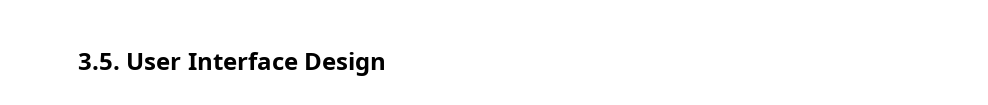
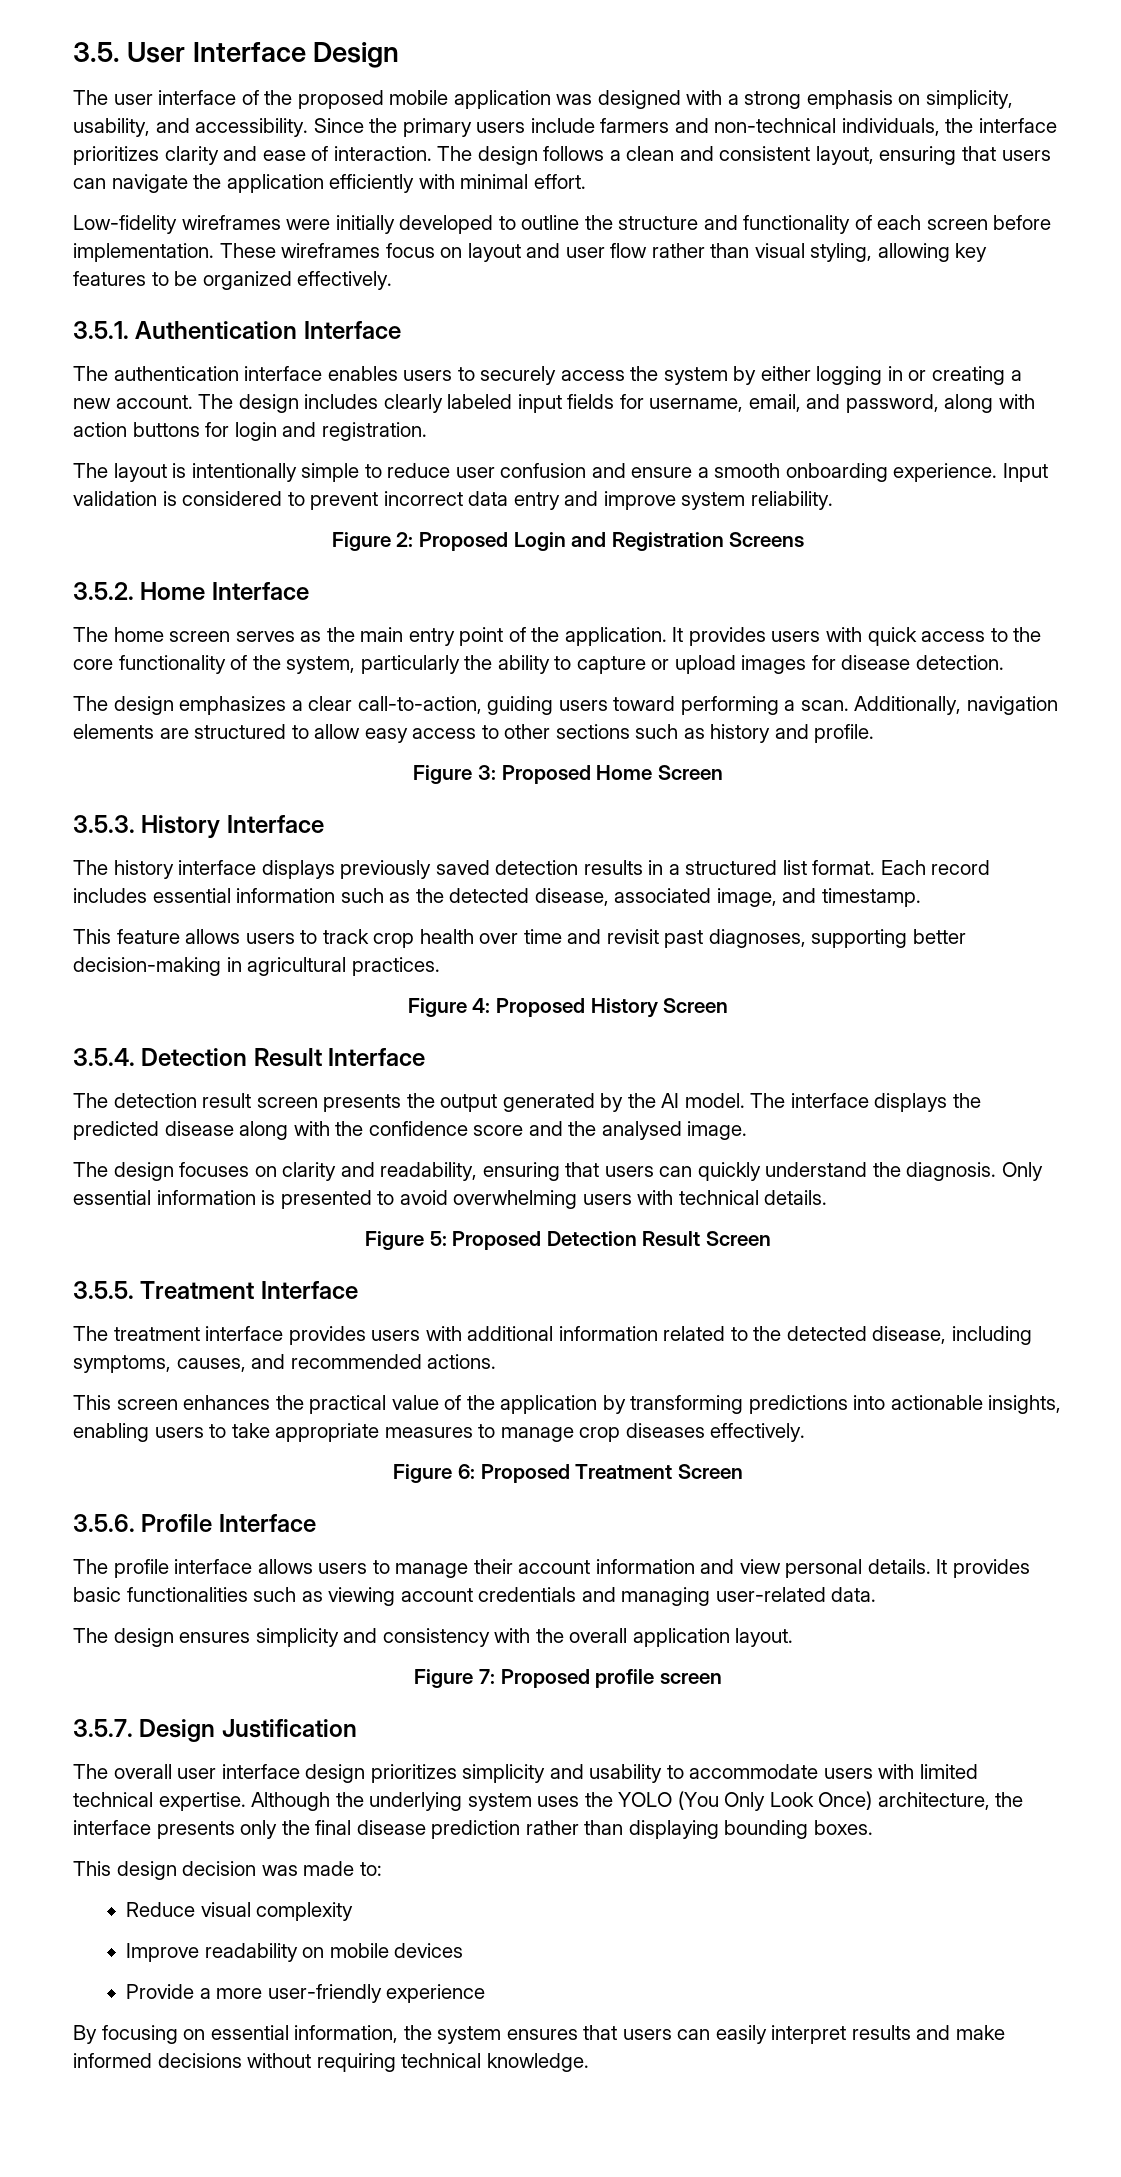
(387, 64) none -> [73,90,1014,109] [73,118,1057,137] [73,146,1051,165] [73,174,586,193] [73,215,1052,234] [73,243,988,262] [73,271,393,290] [73,321,401,339] [73,366,1022,385] [73,394,1036,413] [73,422,427,441] [73,463,1049,482] [73,491,833,510] [331,532,805,551] [73,582,309,600] [73,627,1042,646] [73,655,1005,674] [73,696,1058,715] [73,724,875,743] [413,765,723,784] [73,815,324,838] [73,860,991,879] [73,888,921,907] [73,929,967,948] [73,957,440,976] [407,998,729,1018] [73,1048,426,1067] [73,1093,982,1112] [73,1121,748,1140] [73,1162,1044,1181] [73,1190,828,1209] [365,1231,771,1250] [73,1281,358,1299] [73,1326,1032,1345] [73,1354,497,1373] [73,1395,1062,1414] [73,1423,806,1442] [393,1464,743,1483] [73,1514,316,1532] [73,1559,1031,1578] [73,1587,877,1606] [73,1628,794,1647] [414,1669,722,1688] [73,1719,357,1742] [73,1764,978,1783] [73,1791,1024,1811] [73,1820,873,1839] [73,1861,382,1880] [126,1902,354,1921] [126,1943,464,1962] [126,1984,486,2003] [73,2025,1006,2044] [73,2053,589,2072] // The user interface of the proposed mobile application was designed with a strong emphasis on simplicity, usability, and accessibility. Since the primary users include farmers and non-technical individuals, the interface prioritizes clarity and ease of interaction. The design follows a clean and consistent layout, ensuring that users can navigate the application efficiently with minimal effort. // Low-fidelity wireframes were initially developed to outline the structure and functionality of each screen before implementation. These wireframes focus on layout and user flow rather than visual styling, allowing key features to be organized effectively. // 3.5.1. Authentication Interface // The authentication interface enables users to securely access the system by either logging in or creating a new account. The design includes clearly labeled input fields for username, email, and password, along with action buttons for login and registration. // The layout is intentionally simple to reduce user confusion and ensure a smooth onboarding experience. Input validation is considered to prevent incorrect data entry and improve system reliability. // Figure 2: Proposed Login and Registration Screens // 3.5.2. Home Interface // The home screen serves as the main entry point of the application. It provides users with quick access to the core functionality of the system, particularly the ability to capture or upload images for disease detection. // The design emphasizes a clear call-to-action, guiding users toward performing a scan. Additionally, navigation elements are structured to allow easy access to other sections such as history and profile. // Figure 3: Proposed Home Screen // 3.5.3. History Interface // The history interface displays previously saved detection results in a structured list format. Each record includes essential information such as the detected disease, associated image, and timestamp. // This feature allows users to track crop health over time and revisit past diagnoses, supporting better decision-making in agricultural practices. // Figure 4: Proposed History Screen // 3.5.4. Detection Result Interface // The detection result screen presents the output generated by the AI model. The interface displays the predicted disease along with the confidence score and the analysed image. // The design focuses on clarity and readability, ensuring that users can quickly understand the diagnosis. Only essential information is presented to avoid overwhelming users with technical details. // Figure 5: Proposed Detection Result Screen // 3.5.5. Treatment Interface // The treatment interface provides users with additional information related to the detected disease, including symptoms, causes, and recommended actions. // This screen enhances the practical value of the application by transforming predictions into actionable insights, enabling users to take appropriate measures to manage crop diseases effectively. // Figure 6: Proposed Treatment Screen // 3.5.6. Profile Interface // The profile interface allows users to manage their account information and view personal details. It provides basic functionalities such as viewing account credentials and managing user-related data. // The design ensures simplicity and consistency with the overall application layout. // Figure 7: Proposed profile screen // 3.5.7. Design Justification // The overall user interface design prioritizes simplicity and usability to accommodate users with limited technical expertise. Although the underlying system uses the YOLO (You Only Look Once) architecture, the interface presents only the final disease prediction rather than displaying bounding boxes. // This design decision was made to: // Reduce visual complexity // Improve readability on mobile devices // Provide a more user-friendly experience // By focusing on essential information, the system ensures that users can easily interpret results and make informed decisions without requiring technical knowledge.

